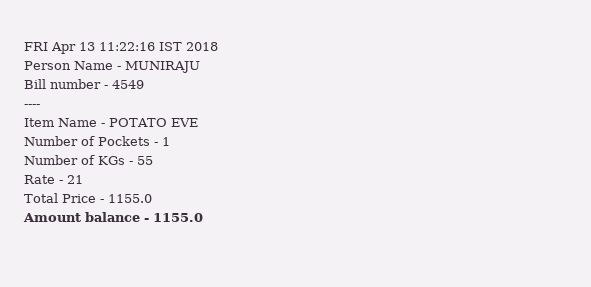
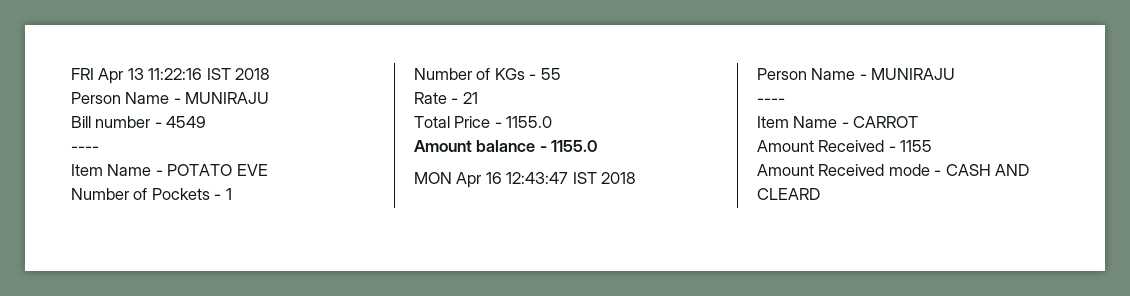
(203, 217) none -> [414,172,637,188] [757,68,956,80] [757,98,785,104] [757,116,919,128] [757,140,933,152] [757,164,1030,176] [757,188,820,200] // MON Apr 16 12:43:47 IST 2018 // Person Name - MUNIRAJU // ---- // Item Name - CARROT // Amount Received - 1155 // Amount Received mode - CASH AND CLEARD

